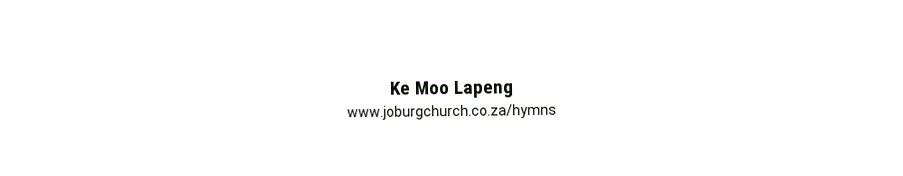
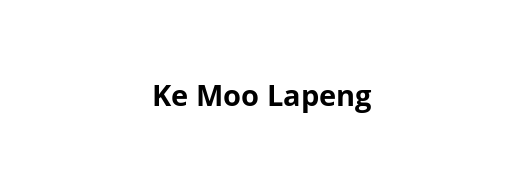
[347,103,557,121] // www.joburgchurch.co.za/hymns -> (372, 99) none

